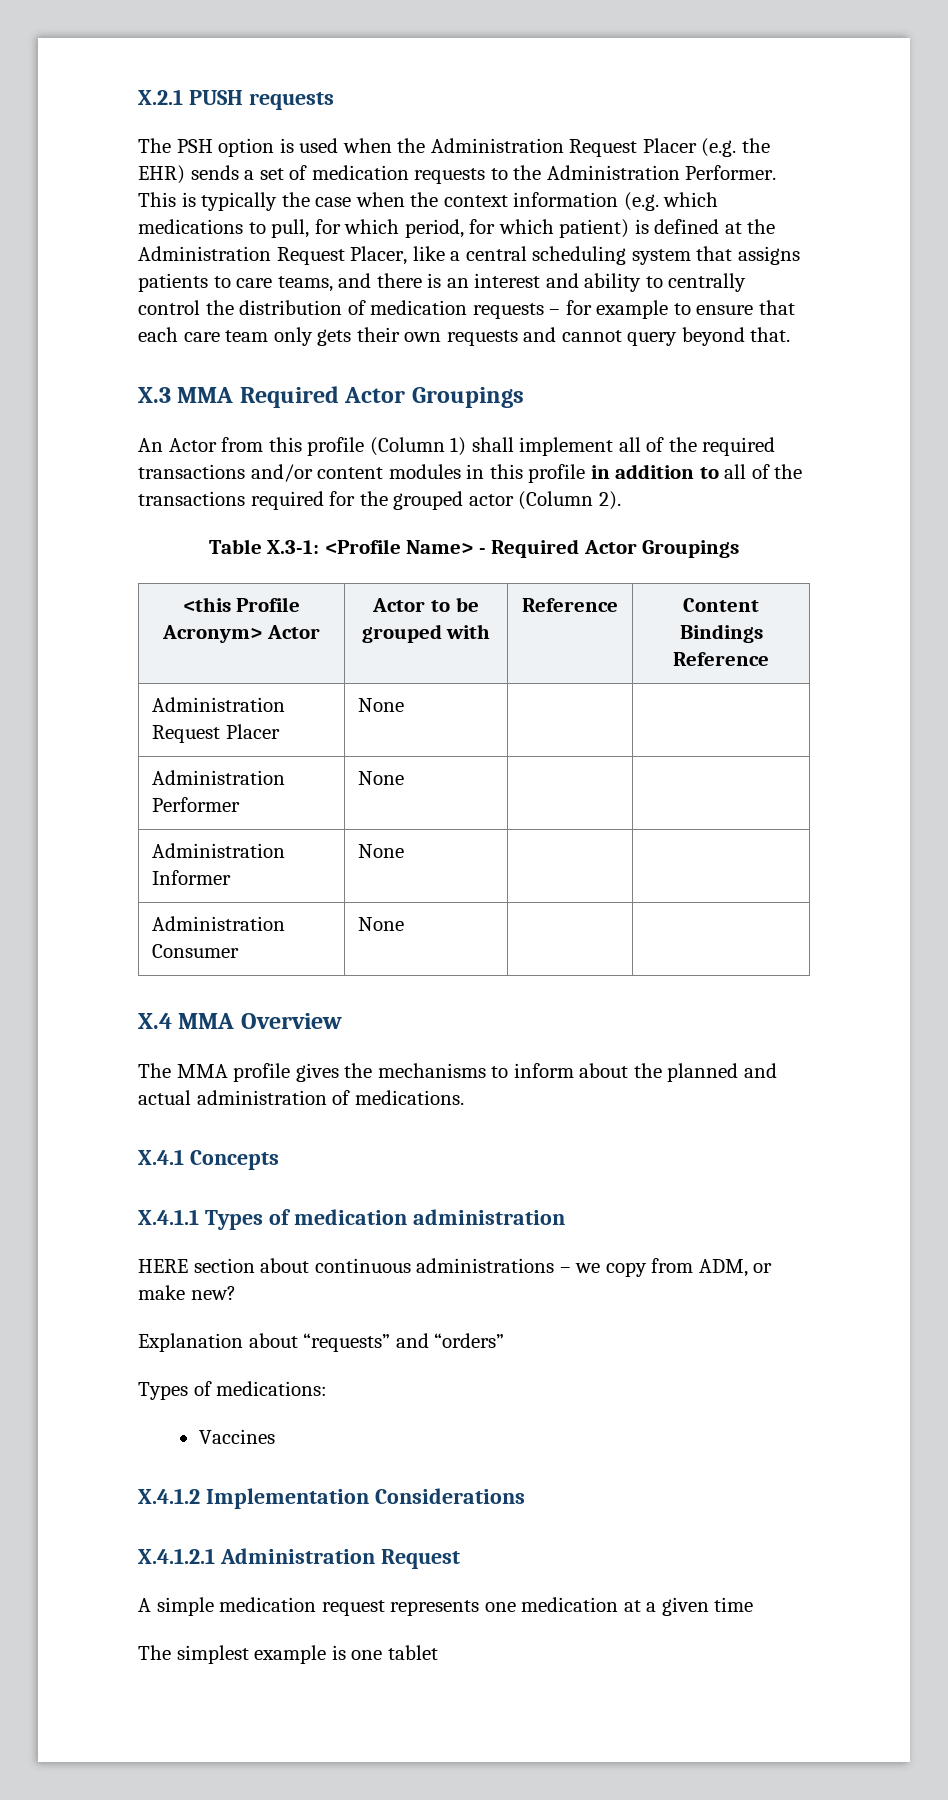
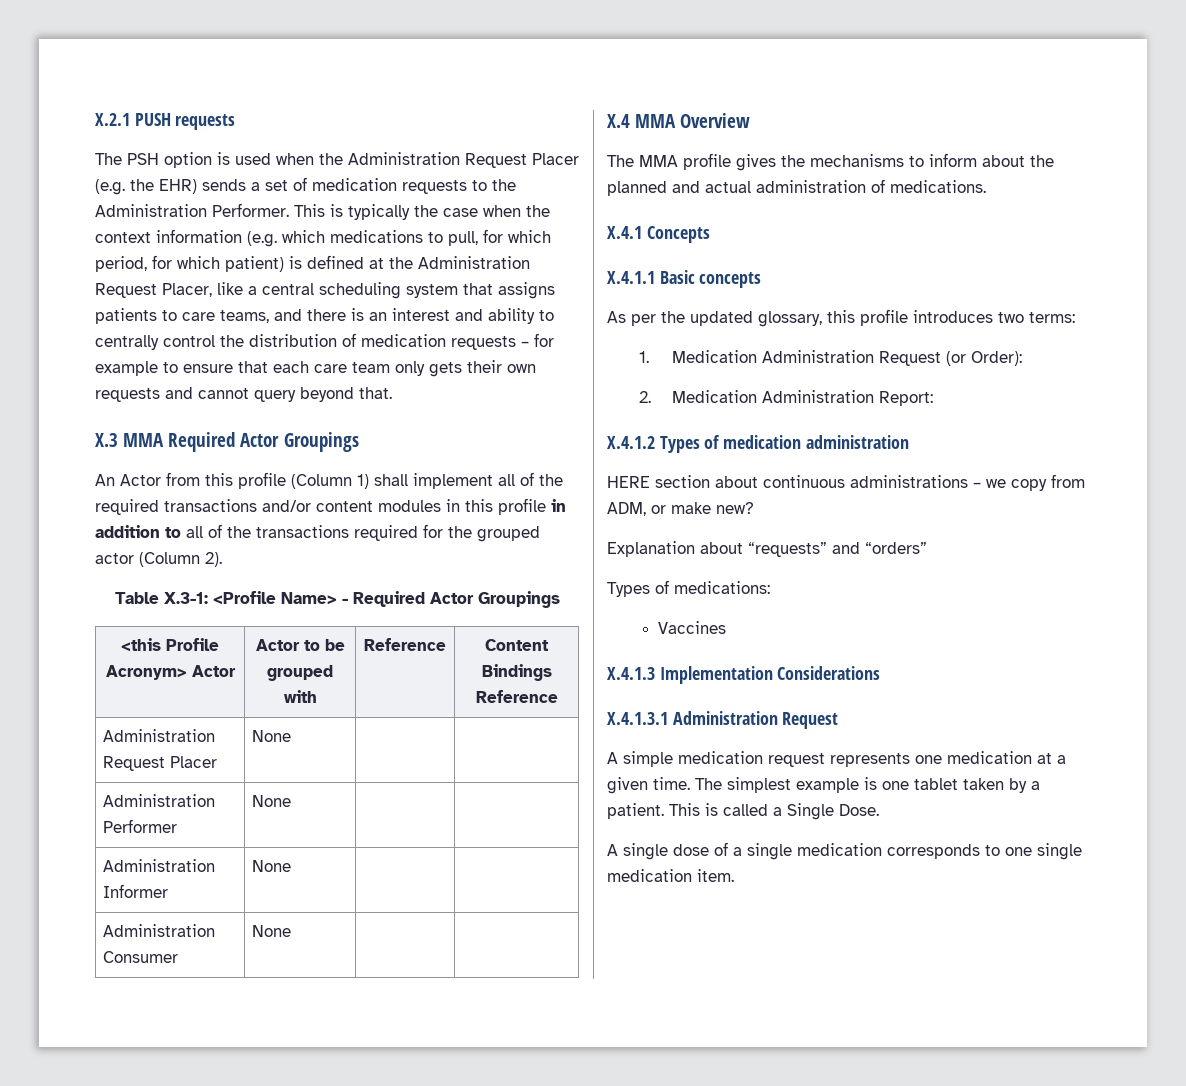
(199, 1217) none -> [659,270,762,288] [607,309,1075,327] [639,350,1022,366] [639,390,933,406] [607,436,655,449] Basic concepts // As per the updated glossary, this profile introduces two terms: // 1. Medication Administration Request (or Order): // 2. Medication Administration Report: // X.4.1.2
[138,1488,200,1504] X.4.1.2 -> [607,667,655,680] X.4.1.3
[138,1548,215,1564] X.4.1.2.1 -> [607,712,668,725] X.4.1.3.1
[714,1597,754,1612] time // -> [653,777,690,790] time.
(438, 1652) none -> [963,778,1040,793] [607,803,879,820] [607,842,1082,860] [607,869,734,882] taken by a patient. This is called a Single Dose. // A single dose of a single medication corresponds to one single medication item.

